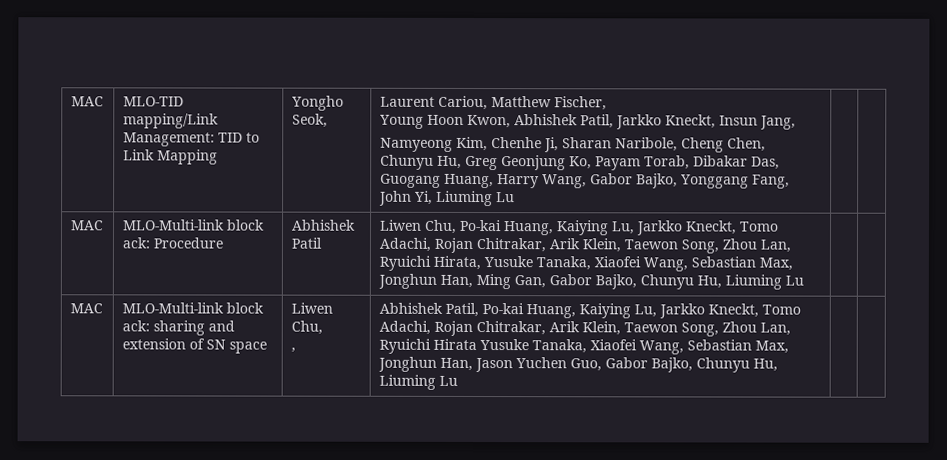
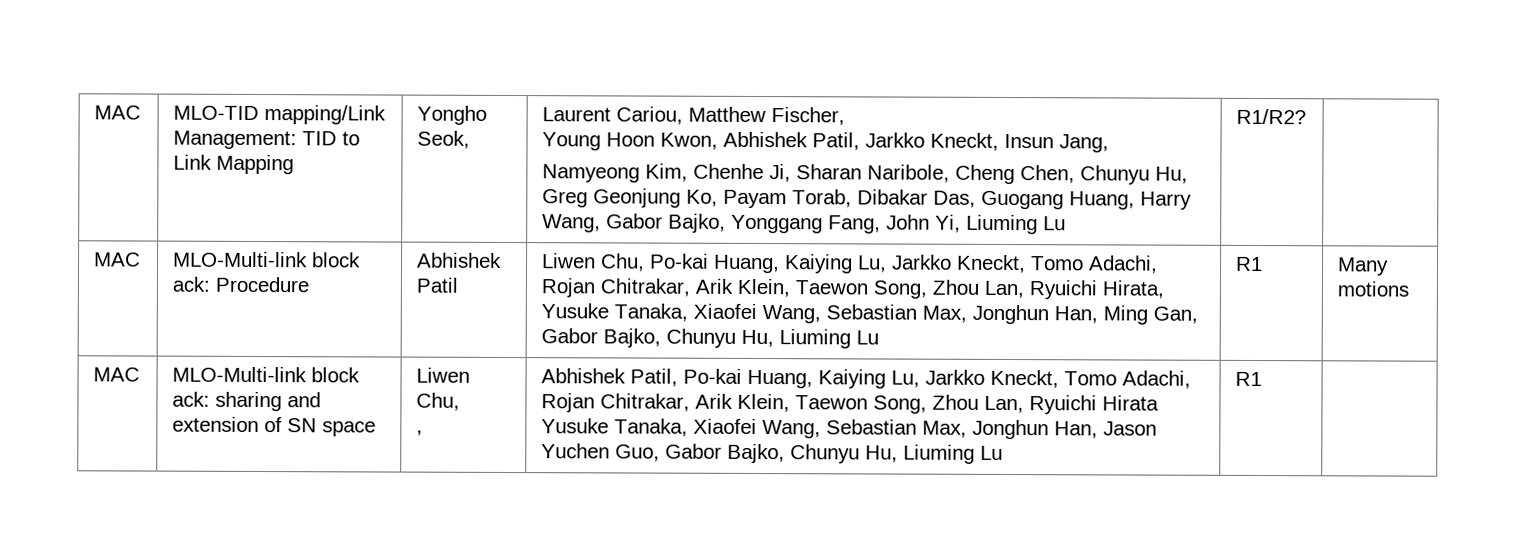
(515, 197) none -> [1236,108,1307,125] R1/R2?
(804, 280) | -> [1235,256,1264,272] [1337,257,1390,276] [1337,281,1410,297] R1 | Many motions
(458, 380) none -> [1235,371,1263,387] R1

